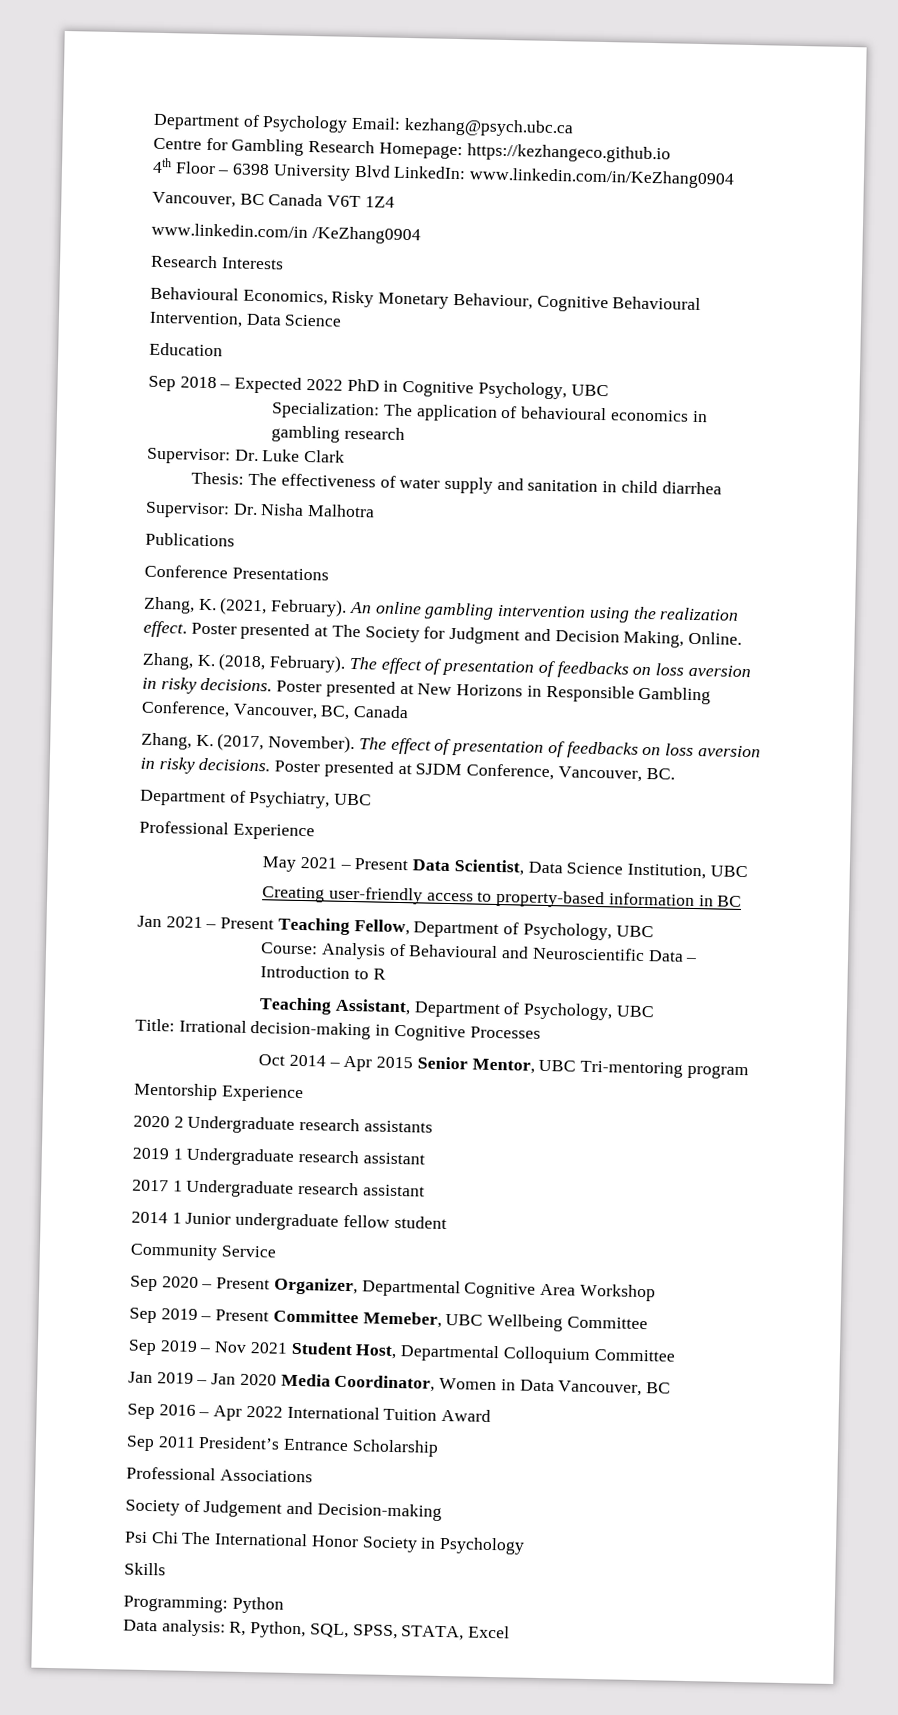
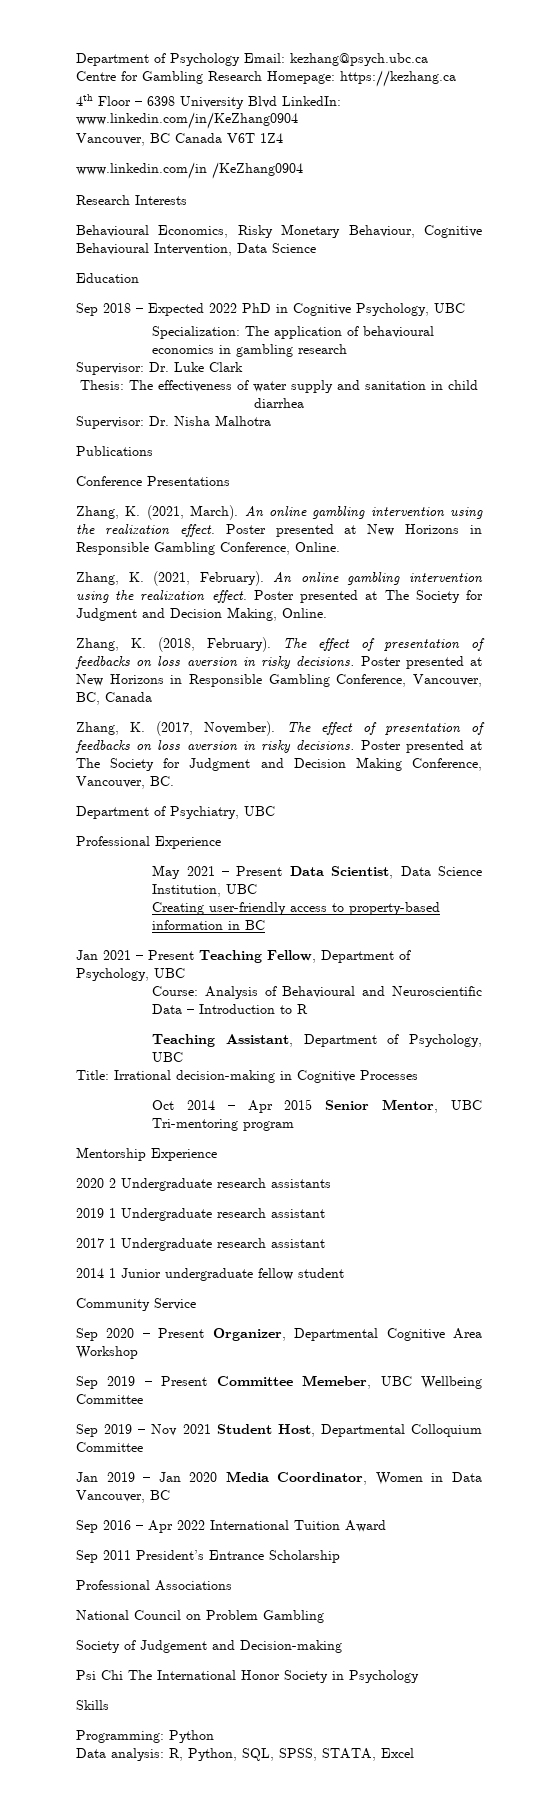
[466,143,671,164] https://kezhangeco.github.io -> [340,70,456,87] https://kezhang.ca
(329, 574) none -> [76,505,483,520] [76,524,482,537] [76,542,340,555] // Zhang, K. (2021, March). An online gambling intervention using the realization effect. Poster presented at New Horizons in Responsible Gambling Conference, Online.
[415,763,463,776] SJDM -> [76,757,402,771] The Society for Judgment and Decision Making
(313, 1476) none -> [76,1610,324,1623] // National Council on Problem Gambling

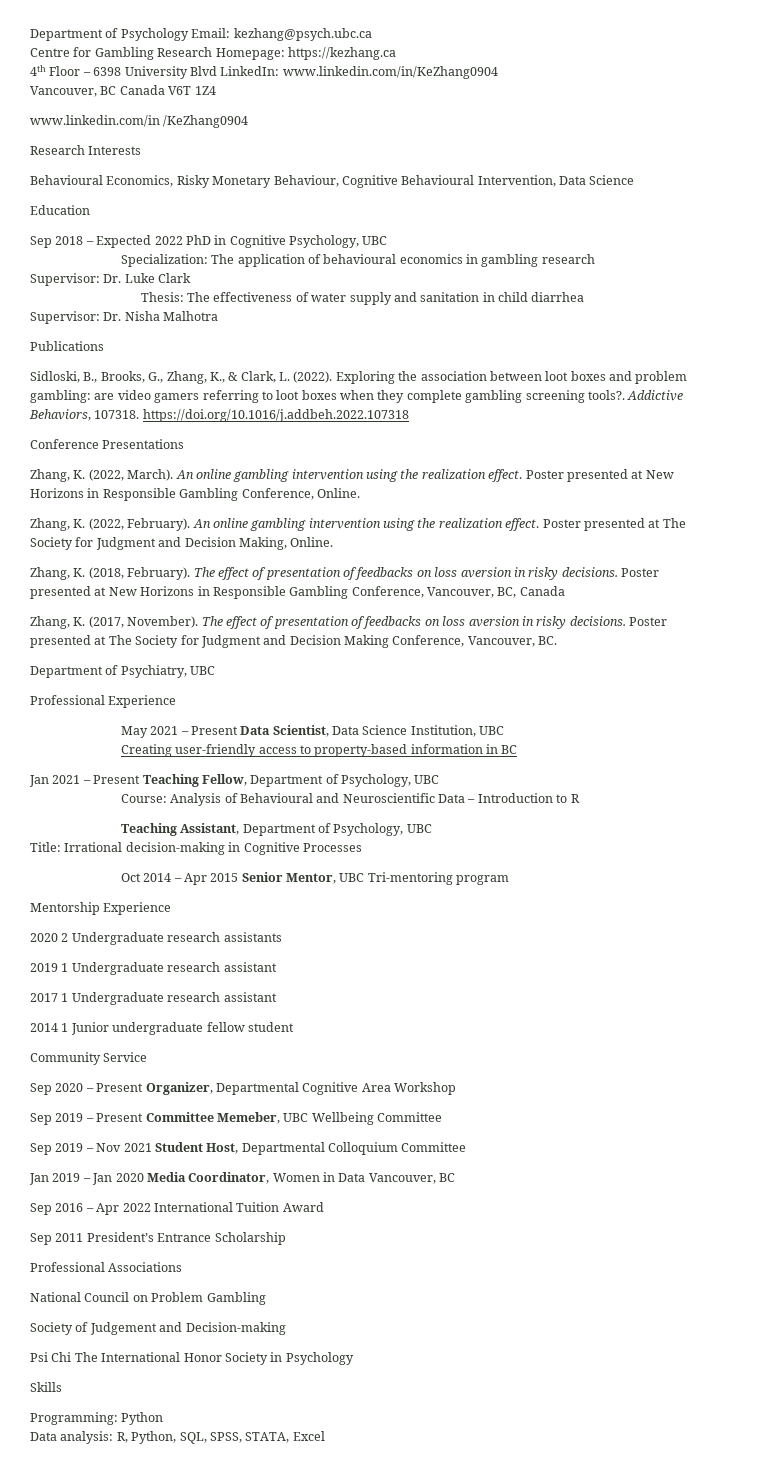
(153, 451) none -> [30,371,688,384] [30,390,684,403] [29,409,409,422] // Sidloski, B., Brooks, G., Zhang, K., & Clark, L. (2022). Exploring the association between loot boxes and problem gambling: are video gamers referring to loot boxes when they complete gambling screening tools?. Addictive Behaviors, 107318. https://doi.org/10.1016/j.addbeh.2022.107318
[146,505,184,520] (2021, -> [88,469,124,481] (2022,
[153,571,191,586] (2021, -> [88,518,124,530] (2022,

